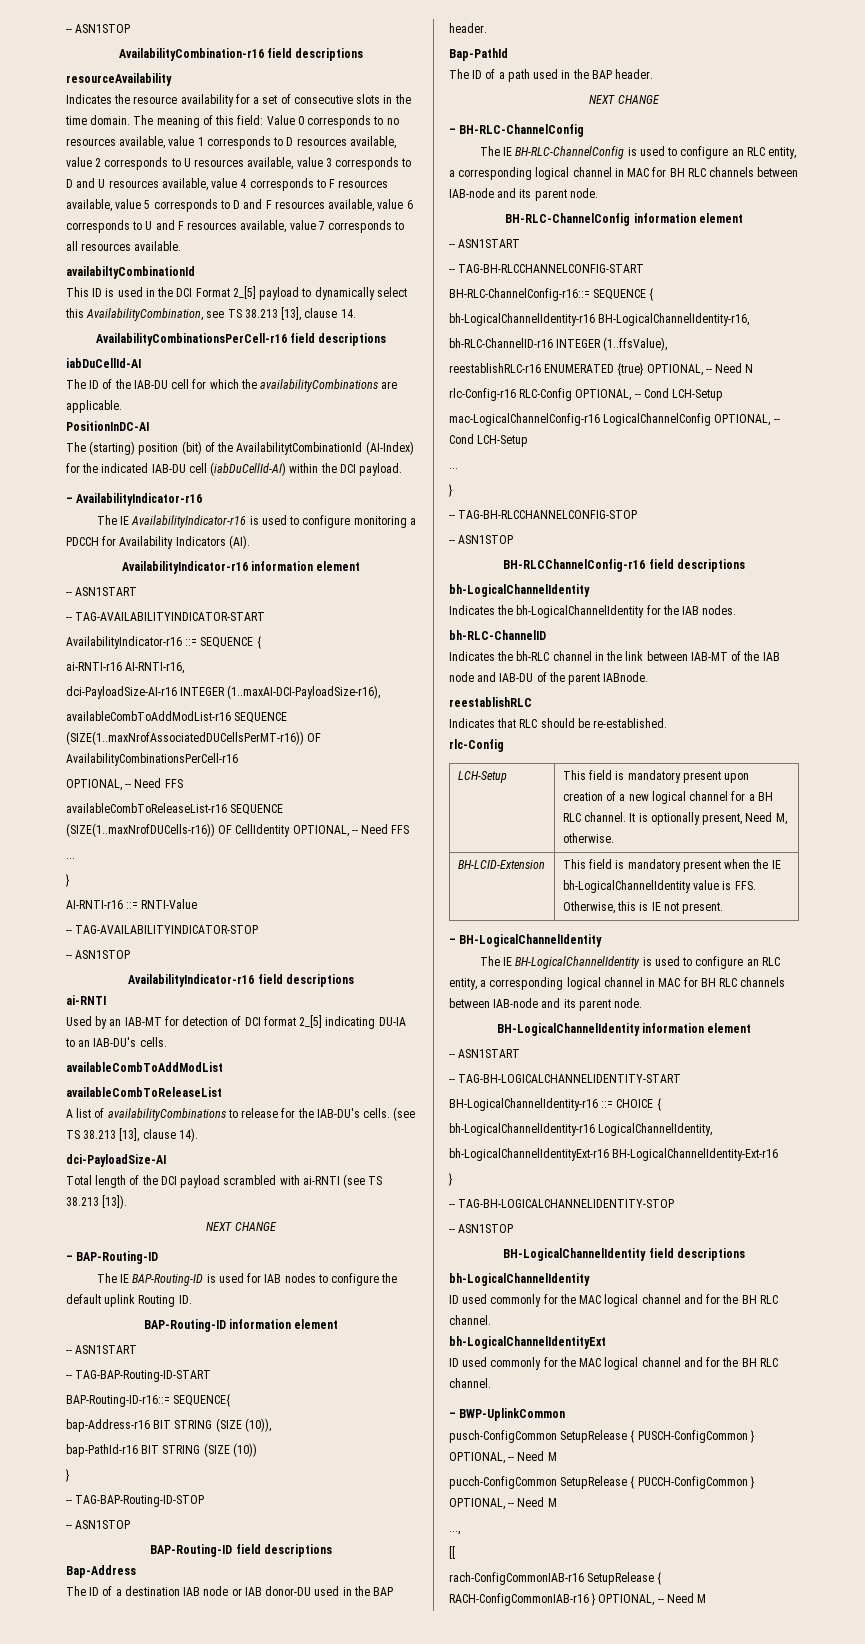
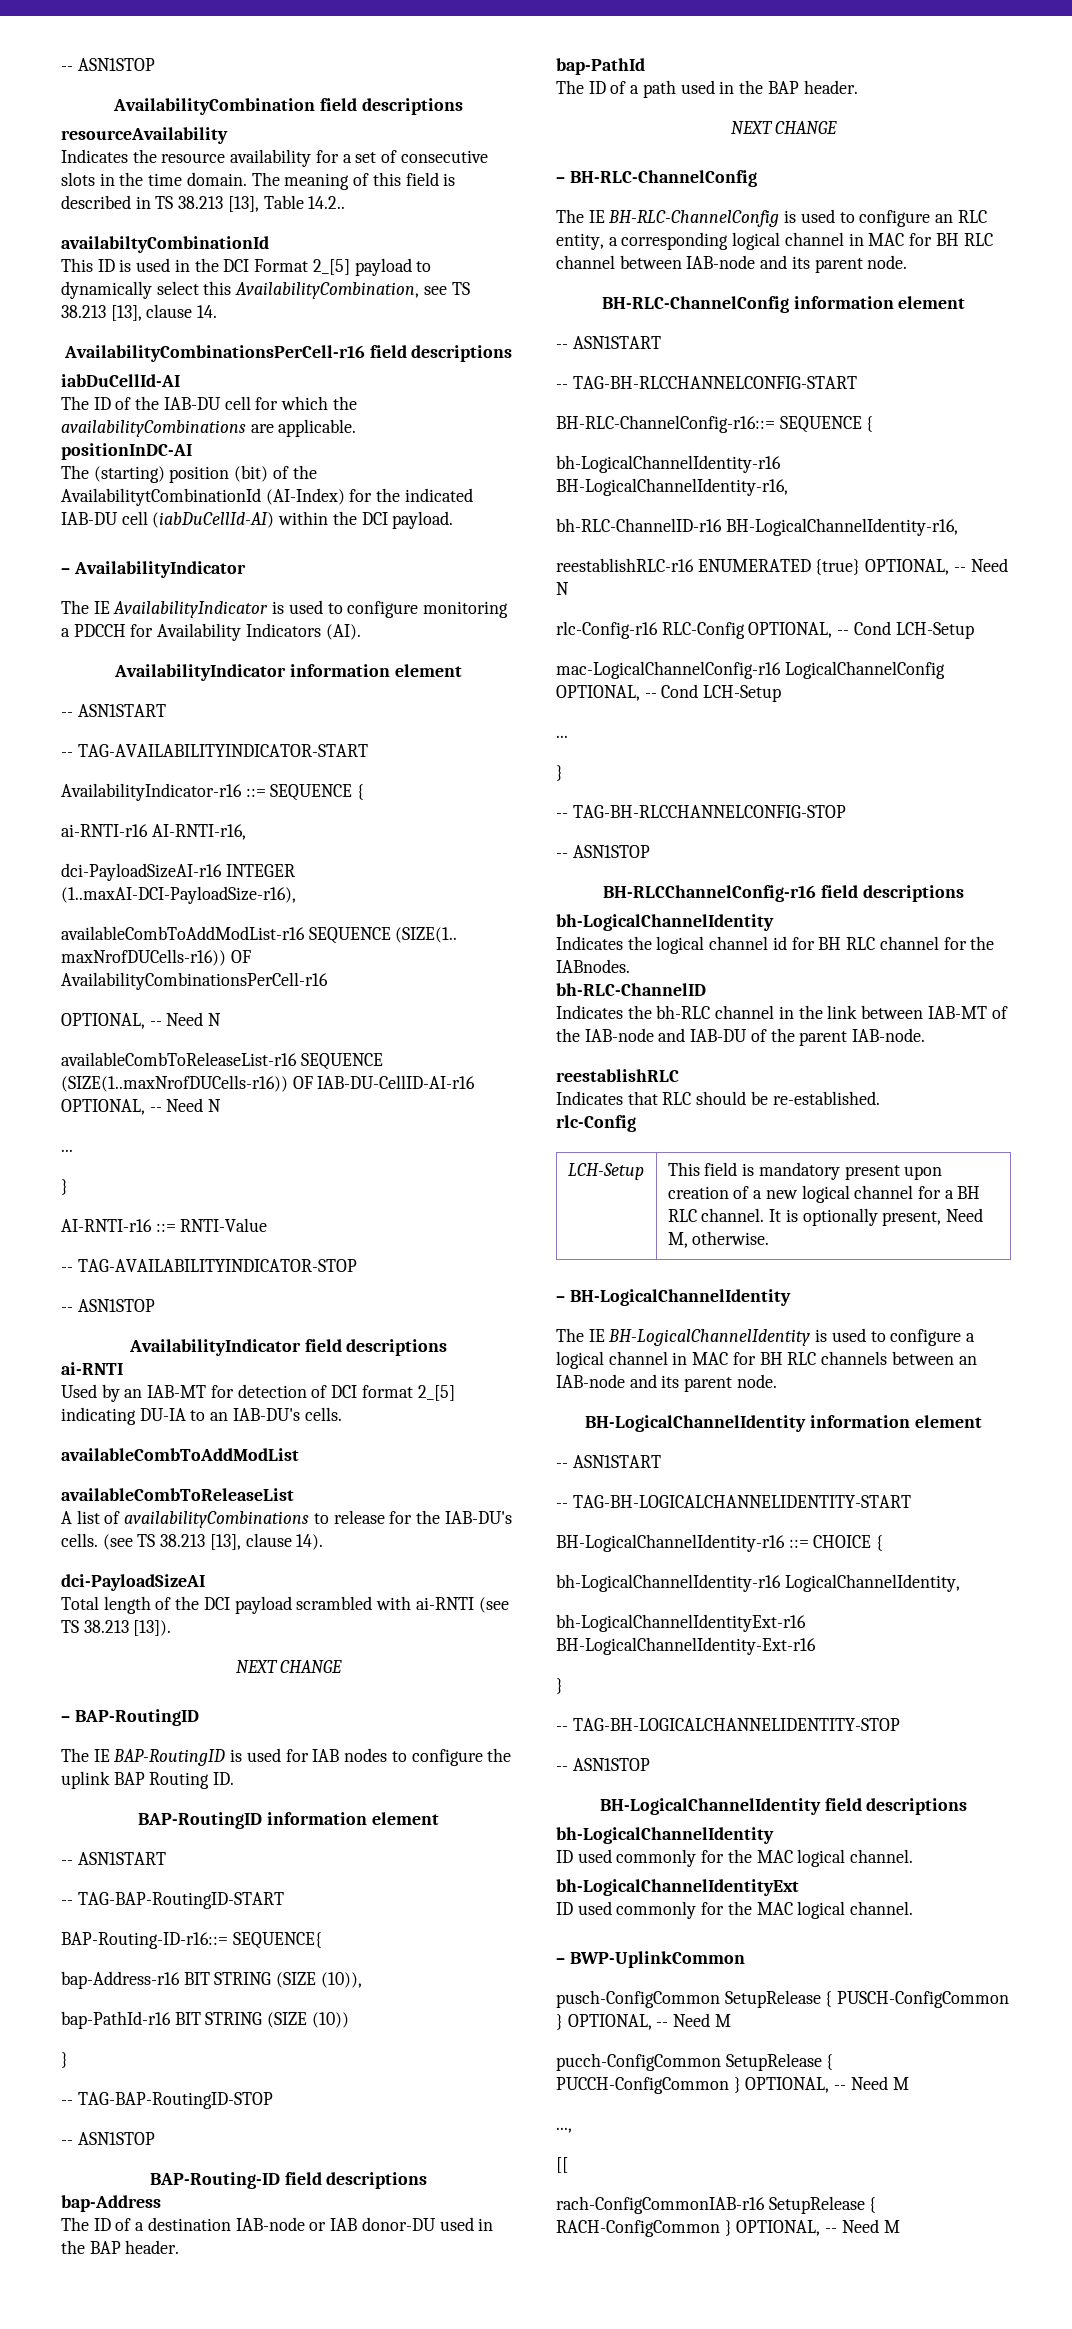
[66,24,131,33] [118,48,264,61] -- ASN1STOP // AvailabilityCombination-r16 -> [61,58,155,71] [113,98,316,115] -- ASN1STOP // AvailabilityCombination
[237,115,399,128] [66,136,396,149] [66,157,412,170] [66,178,389,191] [66,199,413,212] [66,220,405,233] [66,241,182,251] field: Value 0 corresponds to no resources available, value 1 corresponds to D resources available, value 2 corresponds to U resources available, value 3 corresponds to D and U resources available, value 4 corresponds to F resources available, value 5 corresponds to D and F resources available, value 6 corresponds to U and F resources available, value 7 corresponds to all resources available. -> [405,172,456,186] [61,195,346,212] field is described in TS 38.213 [13], Table 14.2..
[66,421,149,431] PositionInDC-AI -> [61,443,192,460] positionInDC-AI
[76,493,203,506] [96,515,247,528] AvailabilityIndicator-r16 // The IE AvailabilityIndicator-r16 -> [73,561,246,578] [61,600,269,618] AvailabilityIndicator // The IE AvailabilityIndicator
[121,561,248,574] AvailabilityIndicator-r16 -> [114,664,287,681] AvailabilityIndicator
[66,686,177,699] dci-PayloadSize-AI-r16 -> [61,863,222,881] dci-PayloadSizeAI-r16
[66,731,304,745] (SIZE(1..maxNrofAssociatedDUCellsPerMT-r16)) -> [395,927,458,943] [61,949,226,966] (SIZE(1.. maxNrofDUCells-r16))
[164,779,183,788] FFS -> [208,1013,222,1026] N
[235,824,410,837] CellIdentity OPTIONAL, -- Need FFS -> [317,1075,476,1089] [61,1098,222,1115] IAB-DU-CellID-AI-r16 OPTIONAL, -- Need N
[128,974,255,987] AvailabilityIndicator-r16 -> [128,1339,301,1356] AvailabilityIndicator
[66,1154,166,1167] dci-PayloadSize-AI -> [61,1574,205,1591] dci-PayloadSizeAI
[76,1251,159,1264] [96,1273,204,1286] BAP-Routing-ID // The IE BAP-Routing-ID -> [74,1709,199,1726] [61,1748,226,1766] BAP-RoutingID // The IE BAP-RoutingID
[66,1294,136,1307] default uplink -> [61,1771,145,1789] uplink BAP
[143,1319,339,1332] [66,1345,138,1354] [66,1370,212,1382] BAP-Routing-ID information element // -- ASN1START // -- TAG-BAP-Routing-ID-START -> [138,1812,439,1829] [61,1852,166,1865] [61,1892,284,1909] BAP-RoutingID information element // -- ASN1START // -- TAG-BAP-RoutingID-START
[75,1495,205,1507] TAG-BAP-Routing-ID-STOP -> [77,2092,273,2109] TAG-BAP-RoutingID-STOP
[66,1565,136,1578] Bap-Address -> [61,2195,161,2212] bap-Address
[183,1586,229,1596] IAB node -> [235,2217,305,2231] IAB-node
[449,48,508,61] Bap-PathId -> [556,58,645,75] bap-PathId
[709,167,755,177] channels -> [556,255,615,269] channel
[556,337,668,351] INTEGER (1..ffsValue), -> [725,518,958,536] BH-LogicalChannelIdentity-r16,
[516,605,737,618] bh-LogicalChannelIdentity for the IAB nodes. -> [656,936,995,954] [556,959,630,973] logical channel id for BH RLC channel for the IABnodes.
[762,652,780,661] [449,672,474,682] IAB node -> [584,1028,654,1042] IAB-node
[603,672,649,682] IABnode. -> [852,1028,926,1042] IAB-node.
[457,860,545,869] [562,859,781,872] [562,880,756,893] [562,901,724,914] // BH-LCID-Extension | This field is mandatory present when the IE bh-LogicalChannelIdentity value is FFS. Otherwise, this is IE not present. -> (770, 1238) none
[746,957,780,966] [449,977,786,990] [449,998,490,1008] an RLC entity, a corresponding logical channel in MAC for BH RLC channels between -> [966,1333,976,1342] [556,1351,977,1369] a logical channel in MAC for BH RLC channels between an
[641,1294,778,1304] channel and for the BH RLC -> (846, 1858) none
[641,1357,778,1367] channel and for the BH RLC -> (846, 1910) none
[449,1593,589,1606] RACH-ConfigCommonIAB-r16 -> [556,2220,720,2237] RACH-ConfigCommon

